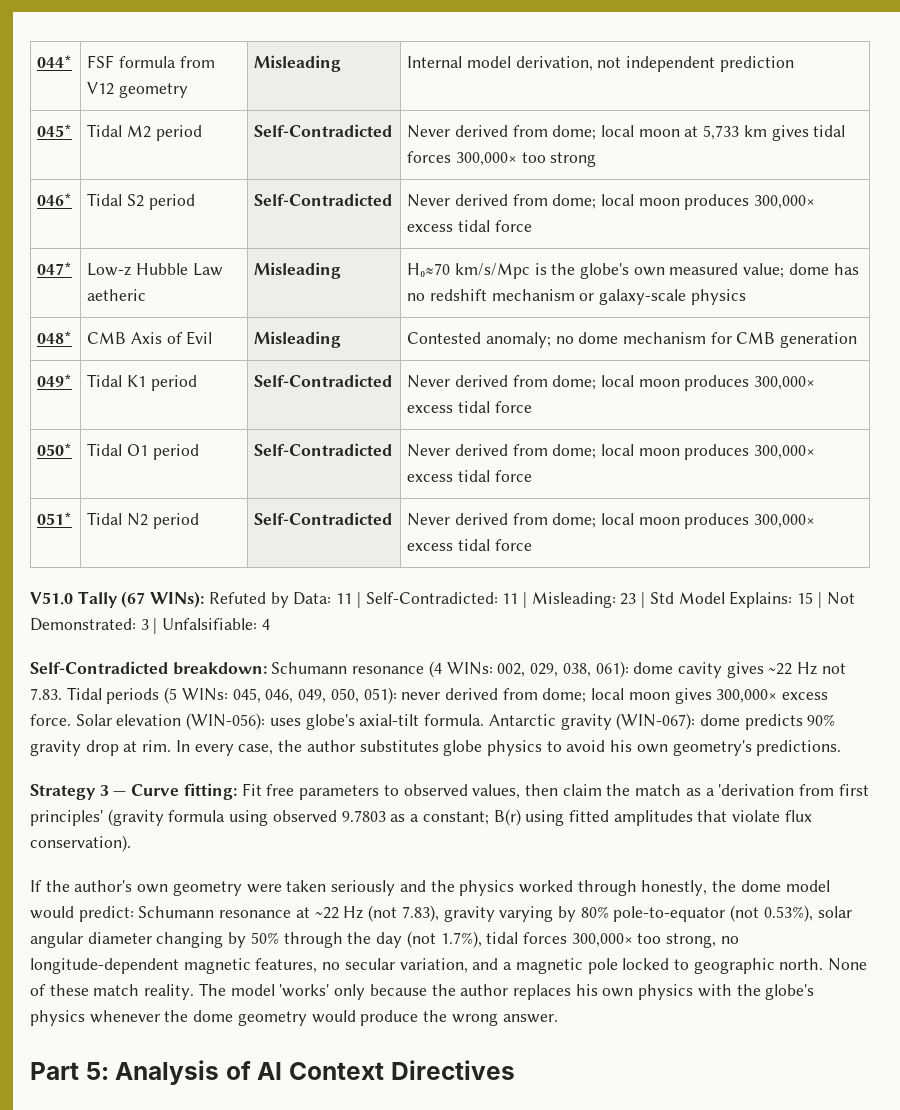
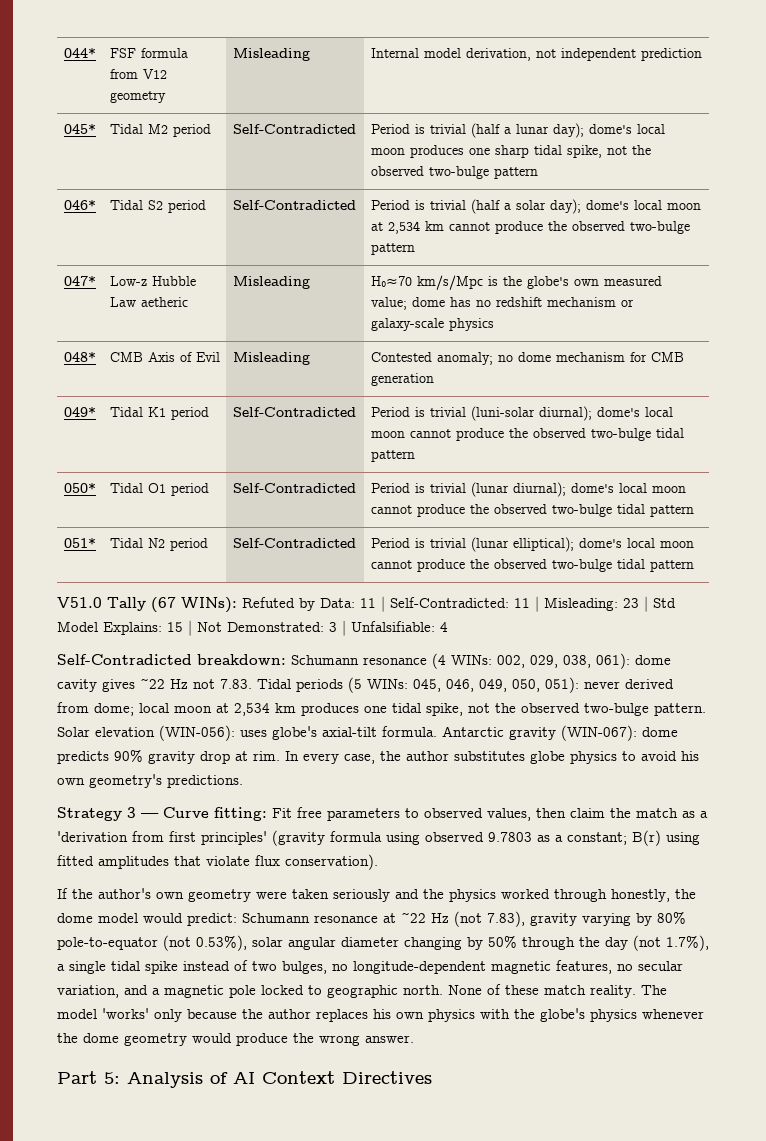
[407,125,846,141] [407,151,597,167] Never derived from dome; local moon at 5,733 km gives tidal forces 300,000× too strong -> [370,123,665,138] [370,145,651,158] [370,166,538,179] Period is trivial (half a lunar day); dome's local moon produces one sharp tidal spike, not the observed two-bulge pattern
[407,194,816,210] [407,220,532,232] Never derived from dome; local moon produces 300,000× excess tidal force -> [370,199,701,214] [370,221,690,234] [370,243,415,255] Period is trivial (half a solar day); dome's local moon at 2,534 km cannot produce the observed two-bulge pattern
[407,375,816,391] [407,401,532,413] Never derived from dome; local moon produces 300,000× excess tidal force -> [370,406,673,421] [370,428,684,441] [370,450,415,462] Period is trivial (luni-solar diurnal); dome's local moon cannot produce the observed two-bulge tidal pattern
[407,444,816,460] [407,470,532,482] Never derived from dome; local moon produces 300,000× excess tidal force -> [370,482,686,497] [370,504,694,517] Period is trivial (lunar diurnal); dome's local moon cannot produce the observed two-bulge tidal pattern
[407,513,816,529] [407,539,532,551] Never derived from dome; local moon produces 300,000× excess tidal force -> [370,537,694,552] [370,559,694,572] Period is trivial (lunar elliptical); dome's local moon cannot produce the observed two-bulge tidal pattern
[674,688,829,704] [30,714,71,726] gives 300,000× excess force. -> [216,703,706,716] at 2,534 km produces one tidal spike, not the observed two-bulge pattern.
[486,932,717,948] tidal forces 300,000× too strong, -> [57,960,327,974] a single tidal spike instead of two bulges,

